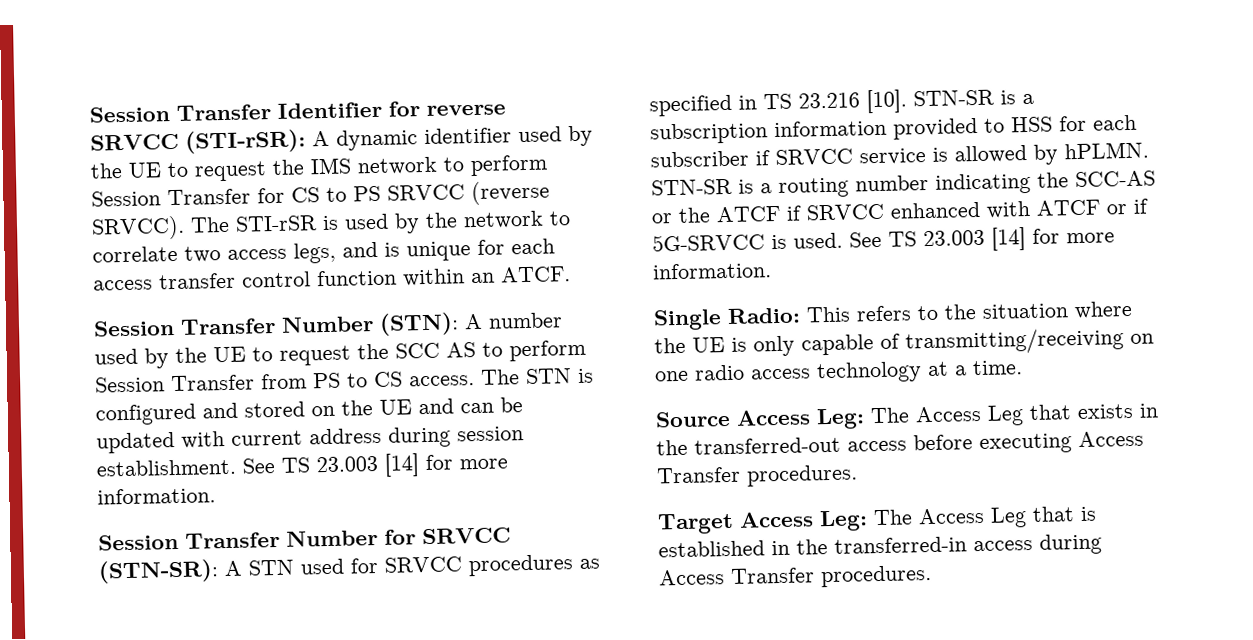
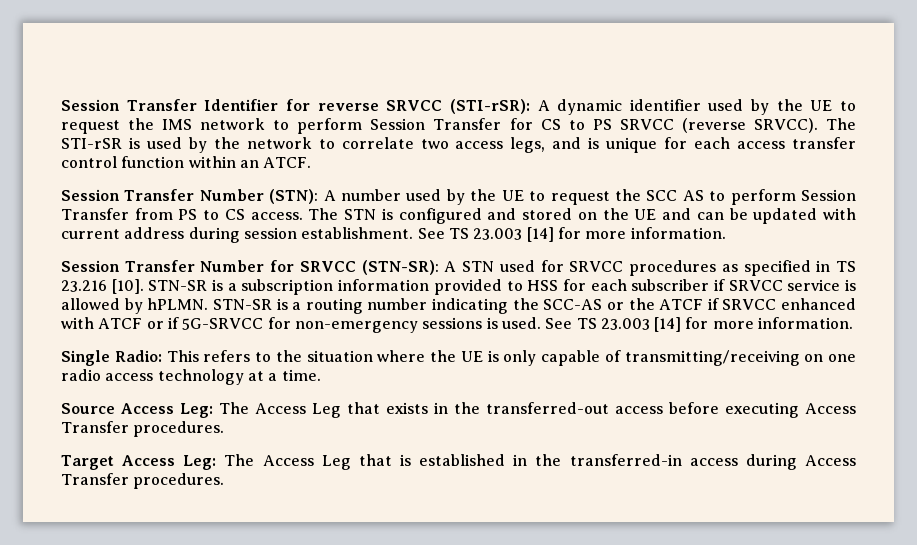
(765, 242) none -> [267,317,483,333] for non-emergency sessions

